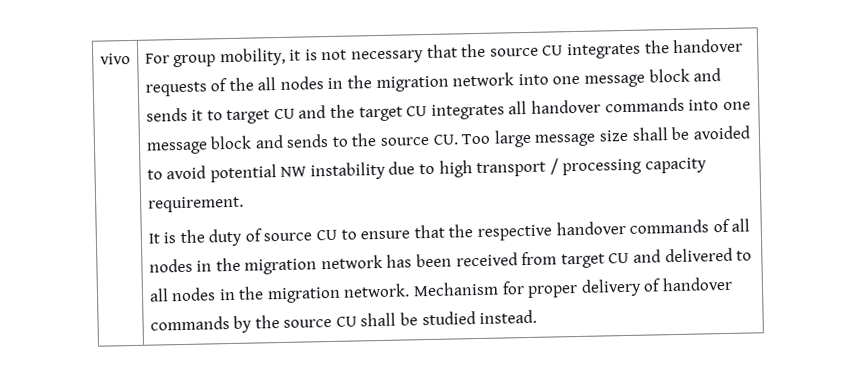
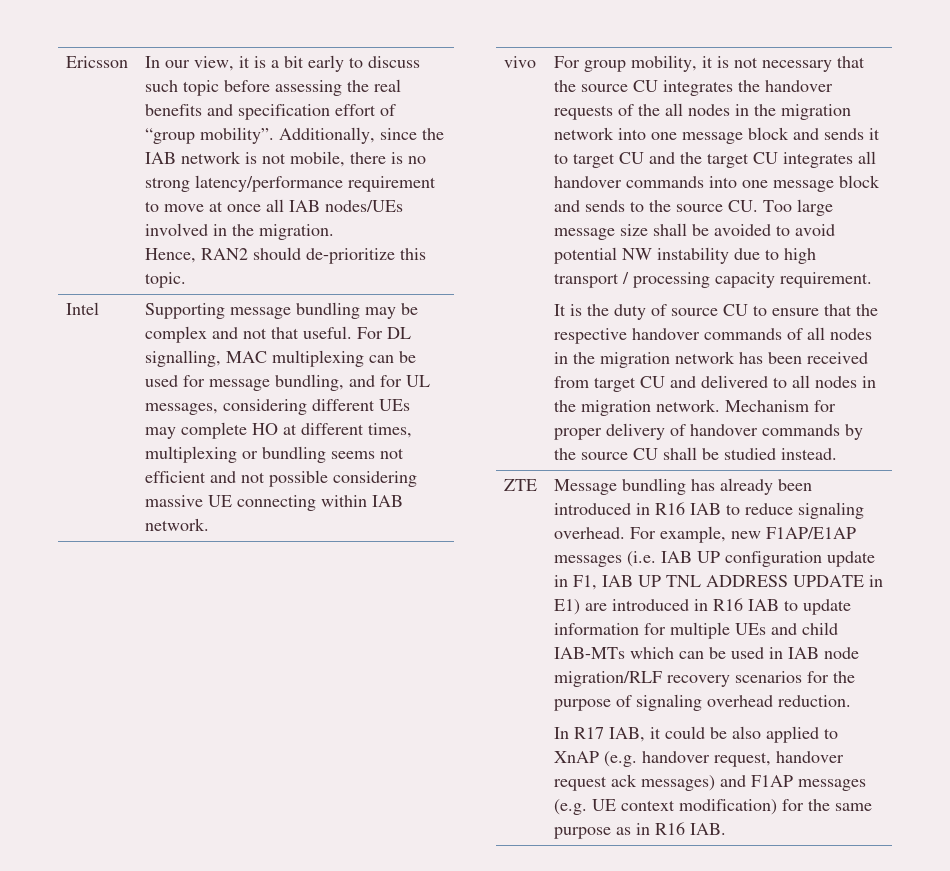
(99, 59) none -> [66,56,129,68] [145,55,421,72] [145,79,402,96] [145,104,397,120] [145,127,445,144] [145,151,427,167] [145,175,437,192] [145,199,404,212] [145,223,335,240] [145,247,427,264] [145,272,187,288] [66,302,100,315] [145,302,419,319] [145,326,412,343] [145,350,417,367] [145,374,431,391] [145,399,411,415] [145,422,413,439] [145,446,405,463] [145,470,418,487] [145,495,404,511] [145,518,210,531] Ericsson | In our view, it is a bit early to discuss such topic before assessing the real benefits and specification effort of “group mobility”. Additionally, since the IAB network is not mobile, there is no strong latency/performance requirement to move at once all IAB nodes/UEs involved in the migration. // Hence, RAN2 should de-prioritize this topic. // Intel | Supporting message bundling may be complex and not that useful. For DL signalling, MAC multiplexing can be used for message bundling, and for UL messages, considering different UEs may complete HO at different times, multiplexing or bundling seems not efficient and not possible considering massive UE connecting within IAB network. //
(538, 316) none -> [504,479,538,491] [554,478,813,495] [554,502,865,519] [554,526,857,543] [554,551,876,567] [554,575,884,590] [554,598,852,615] [554,622,839,639] [554,647,860,659] [554,671,856,687] [554,694,852,711] [554,726,839,743] [554,751,845,767] [554,774,867,791] [554,799,873,815] [554,822,727,839] // ZTE | Message bundling has already been introduced in R16 IAB to reduce signaling overhead. For example, new F1AP/E1AP messages (i.e. IAB UP configuration update in F1, IAB UP TNL ADDRESS UPDATE in E1) are introduced in R16 IAB to update information for multiple UEs and child IAB-MTs which can be used in IAB node migration/RLF recovery scenarios for the purpose of signaling overhead reduction. // In R17 IAB, it could be also applied to XnAP (e.g. handover request, handover request ack messages) and F1AP messages (e.g. UE context modification) for the same purpose as in R16 IAB.

